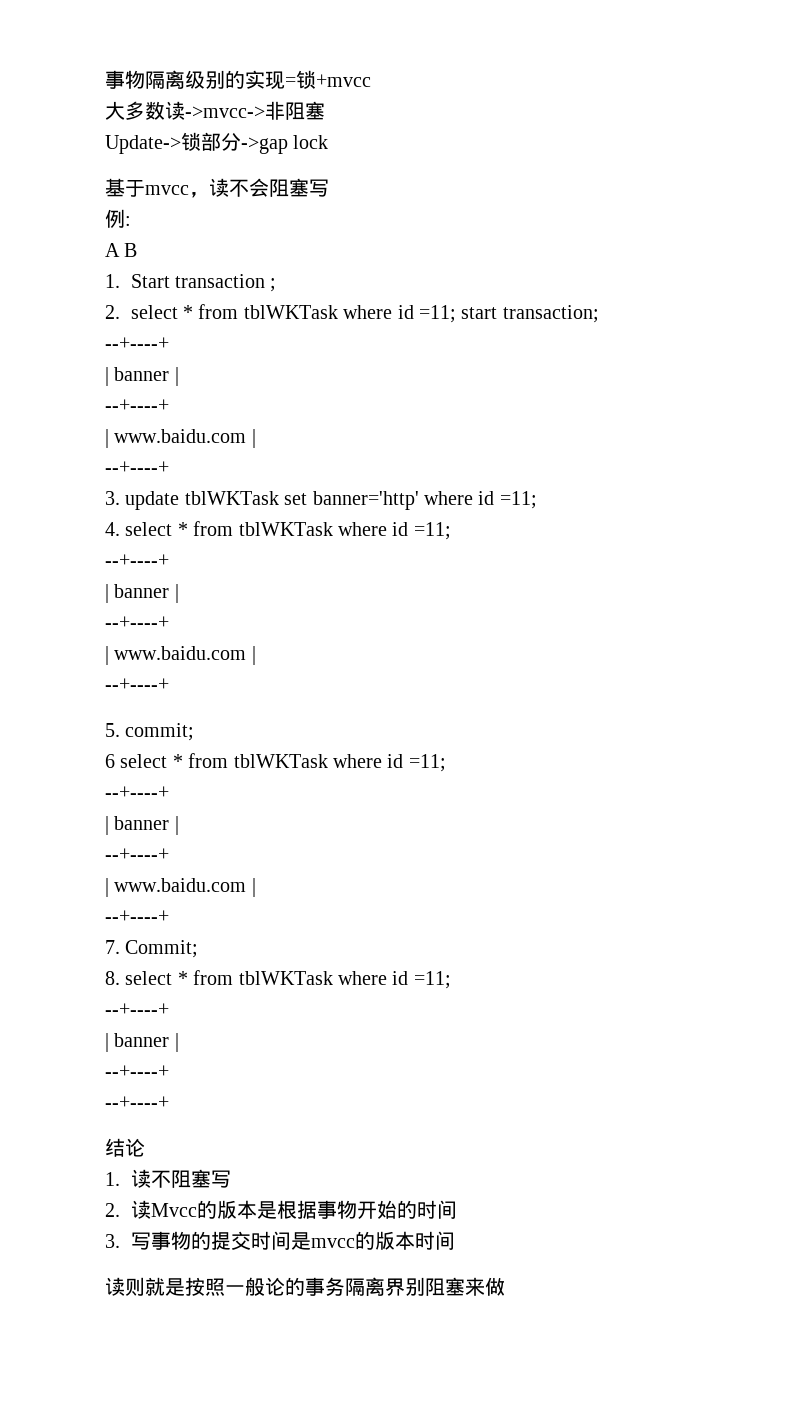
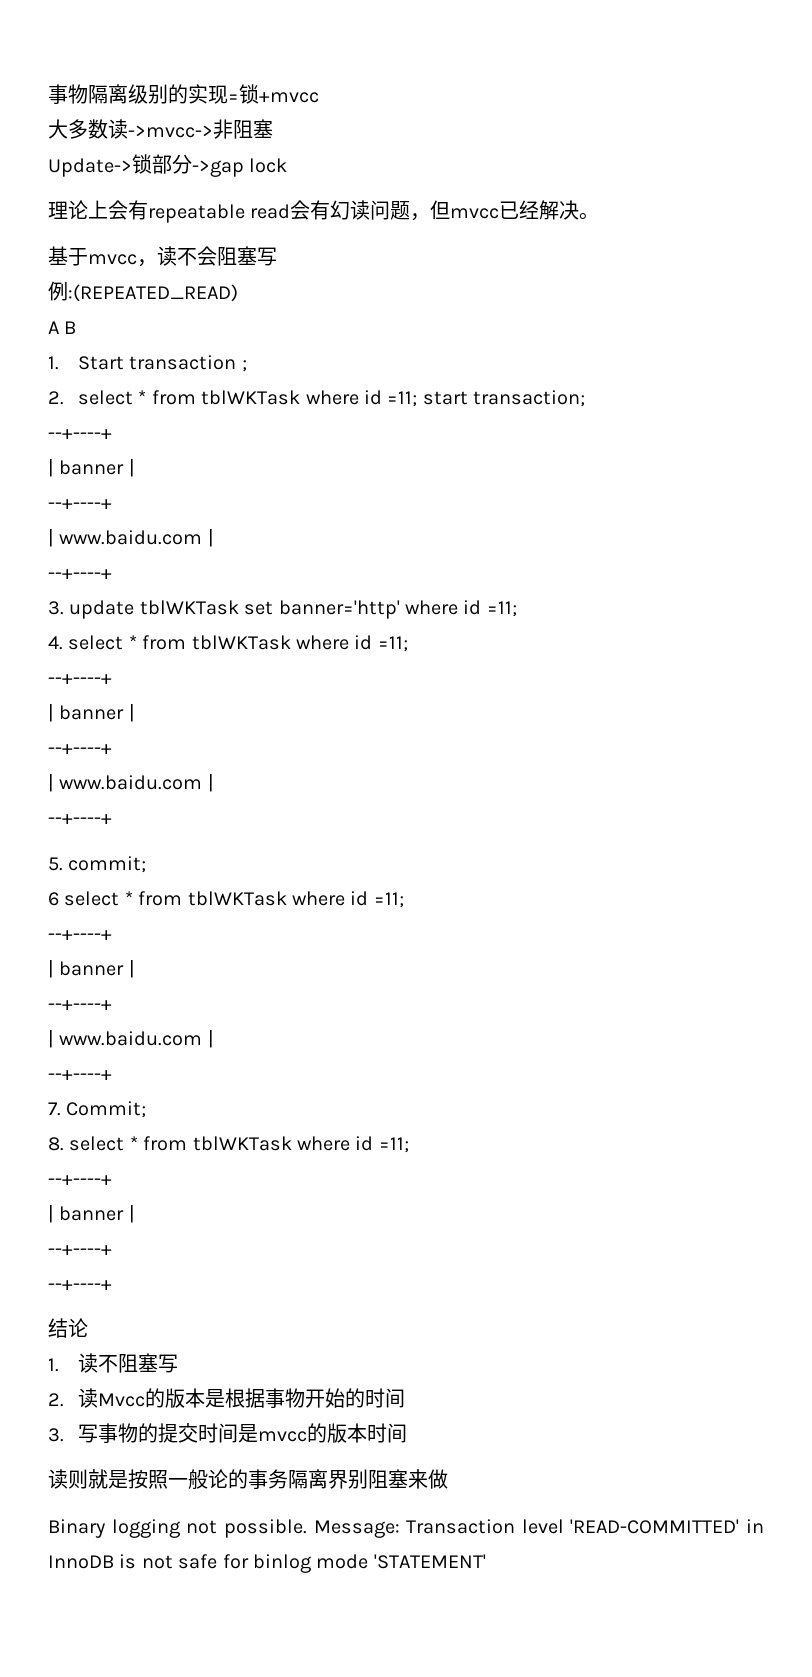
(329, 142) none -> [48,200,600,223] // 理论上会有repeatable read会有幻读问题，但mvcc已经解决。
[125,216,131,226] : -> [68,284,238,302] :(REPEATED_READ)
(505, 1286) none -> [48,1519,764,1538] [48,1554,486,1573] // Binary logging not possible. Message: Transaction level 'READ-COMMITTED' in InnoDB is not safe for binlog mode 'STATEMENT'

